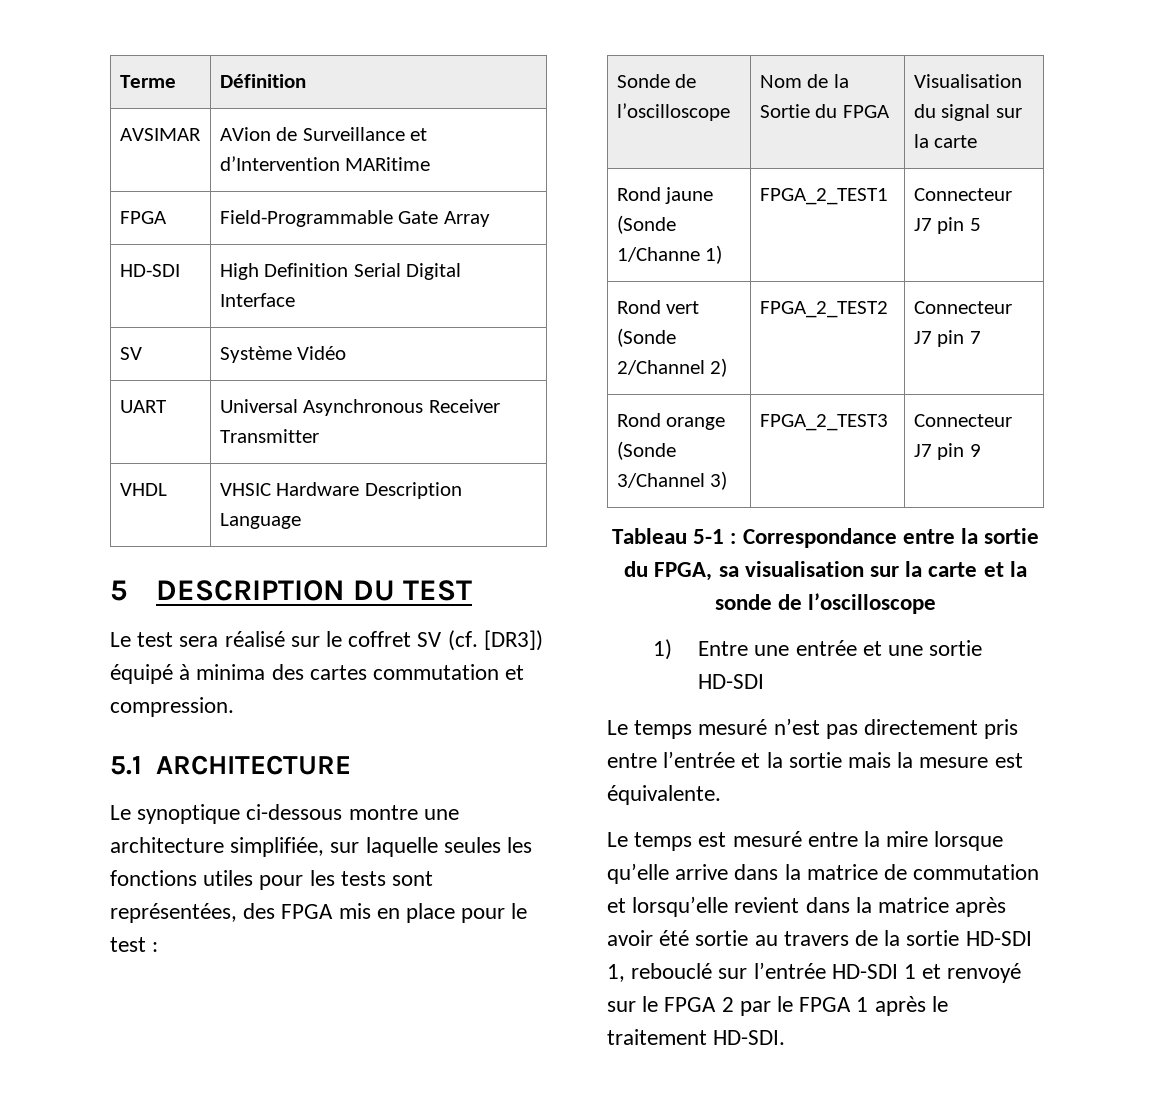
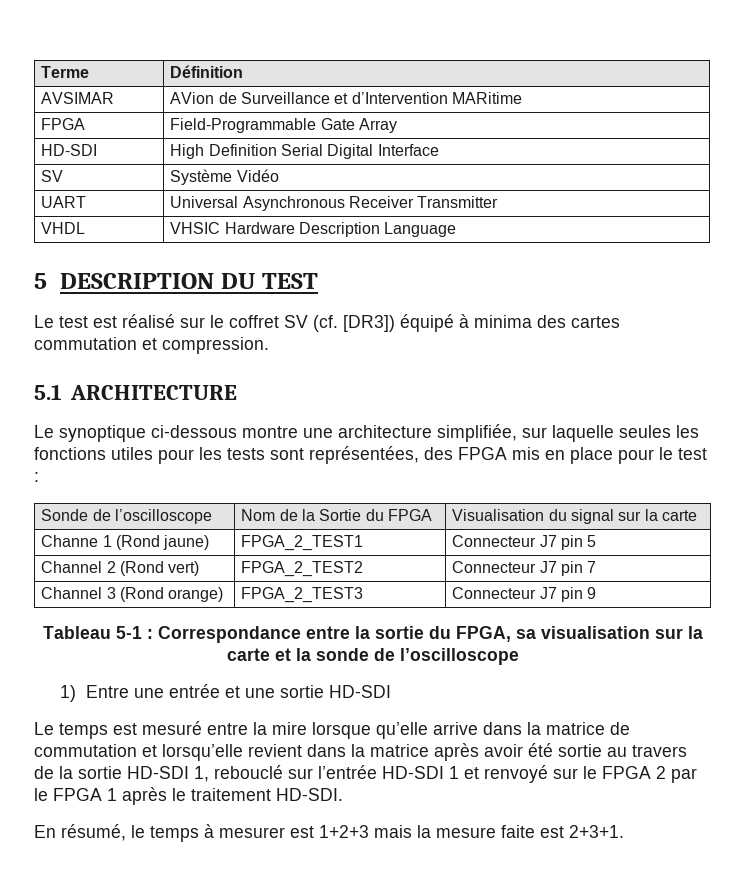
[179,636,219,647] sera -> [93,316,117,328] est
[616,187,714,204] [616,215,676,234] [616,245,723,264] Rond jaune (Sonde 1/Channe 1) -> [41,535,210,550] Channe 1 (Rond jaune)
[616,300,700,314] [616,328,676,347] [616,358,728,377] Rond vert (Sonde 2/Channel 2) -> [41,561,200,576] Channel 2 (Rond vert)
[616,413,726,430] [616,441,676,460] [616,471,728,490] Rond orange (Sonde 3/Channel 3) -> [41,587,224,602] Channel 3 (Rond orange)
[607,718,1019,739] [607,751,1023,768] [607,785,721,805] // Le temps mesuré n’est pas directement pris entre l’entrée et la sortie mais la mesure est équivalente. -> (392, 691) none
(786, 1037) none -> [34,824,624,842] // En résumé, le temps à mesurer est 1+2+3 mais la mesure faite est 2+3+1.

